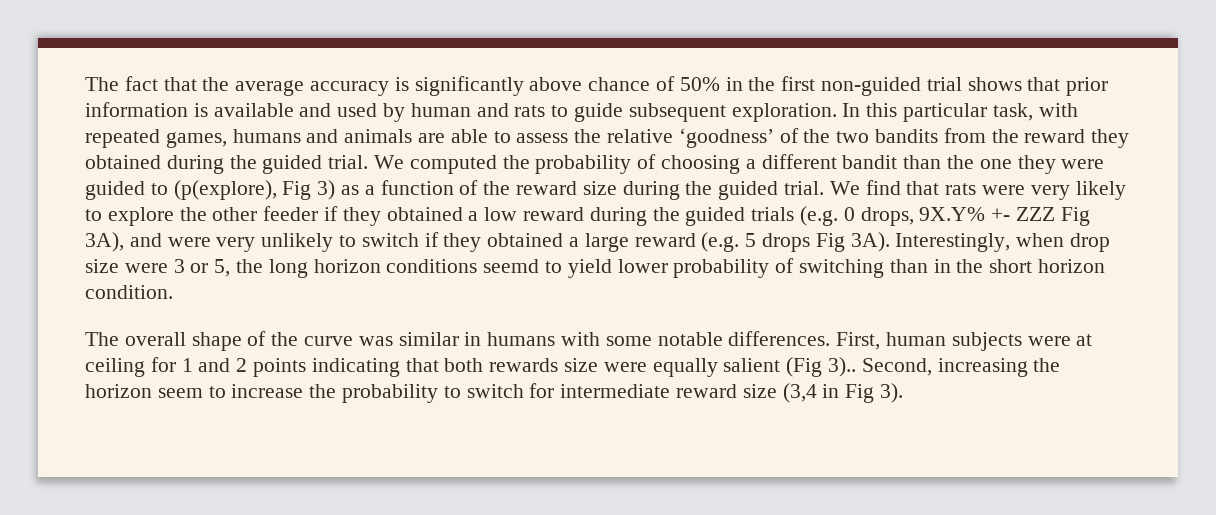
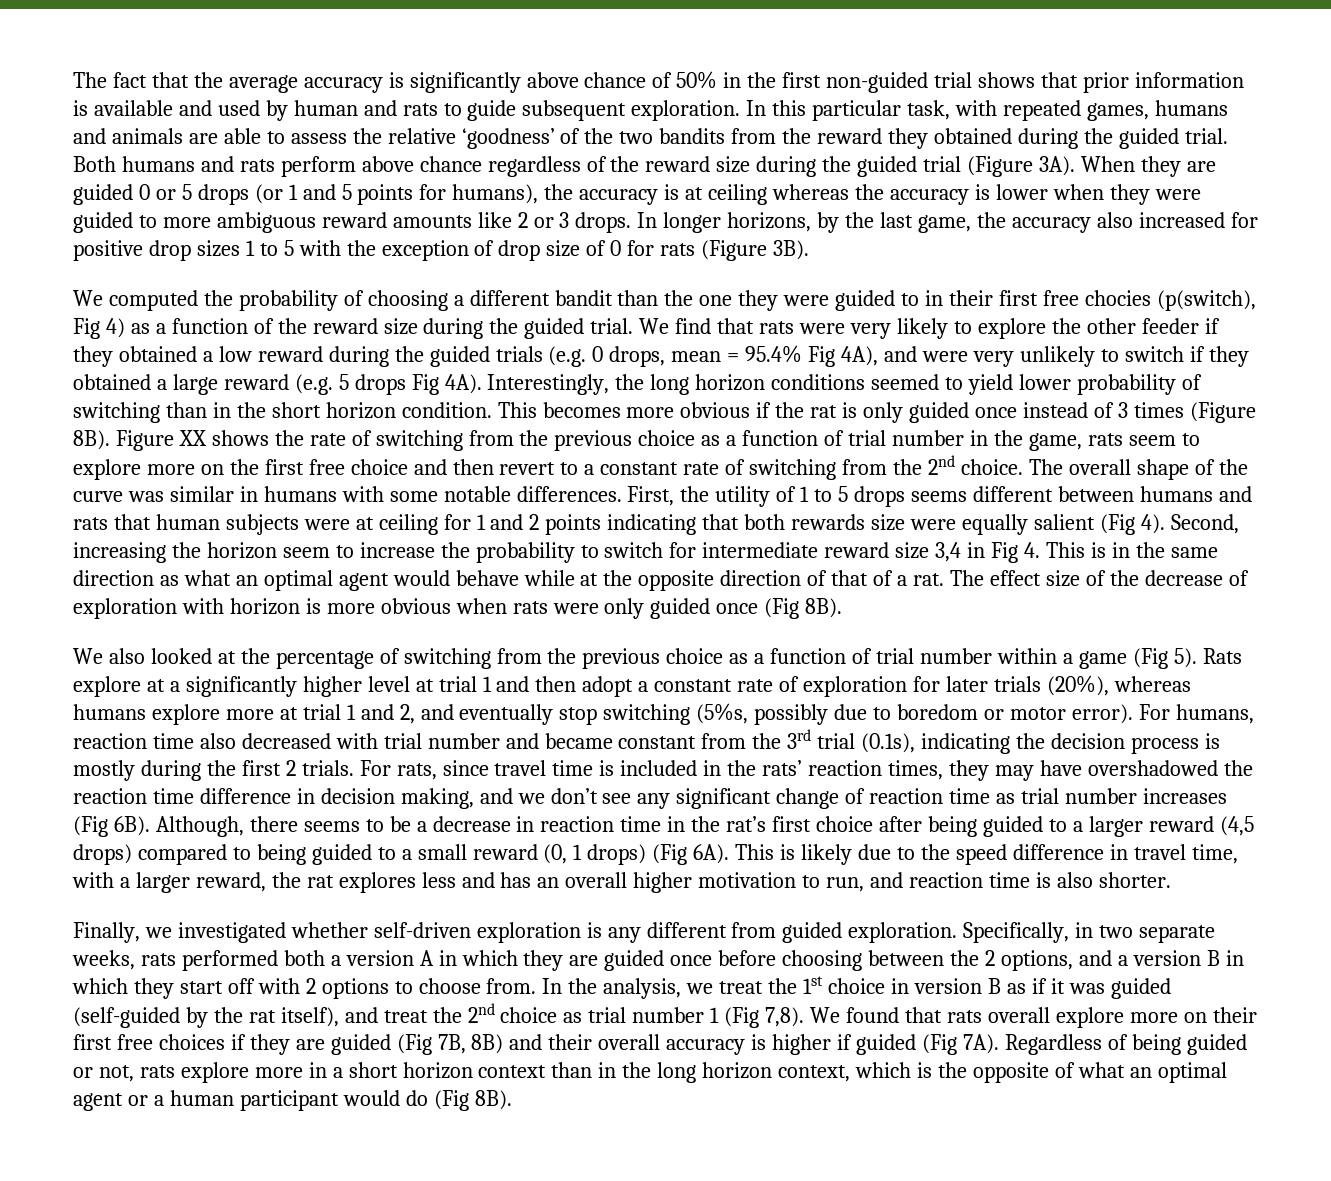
(369, 162) none -> [73,156,1216,177] [73,184,1201,205] [73,212,1258,233] [73,240,809,261] Both humans and rats perform above chance regardless of the reward size during the guided trial (Figure 3A). When they are guided 0 or 5 drops (or 1 and 5 points for humans), the accuracy is at ceiling whereas the accuracy is lower when they were guided to more ambiguous reward amounts like 2 or 3 drops. In longer horizons, by the last game, the accuracy also increased for positive drop sizes 1 to 5 with the exception of drop size of 0 for rats (Figure 3B). //
[173,180,336,200] (p(explore), Fig 3) -> [925,290,1256,311] [73,318,125,339] in their first free chocies (p(switch), Fig 4)
[919,207,1090,226] [85,232,124,252] 9X.Y% +- ZZZ Fig 3A), -> [671,345,879,367] mean = 95.4% Fig 4A),
[850,232,1111,252] [85,259,231,277] 3A). Interestingly, when drop size were 3 or 5, -> [444,374,610,395] 4A). Interestingly,
[483,259,540,273] seemd -> [871,374,940,390] seemed
(173, 292) // -> [497,402,1256,423] [73,430,1200,451] [73,455,1023,480] This becomes more obvious if the rat is only guided once instead of 3 times (Figure 8B). Figure XX shows the rate of switching from the previous choice as a function of trial number in the game, rats seem to explore more on the first free choice and then revert to a constant rate of switching from the 2nd choice.
(881, 341) none -> [680,486,1252,507] [73,514,151,530] the utility of 1 to 5 drops seems different between humans and rats that
[828,357,857,377] 3).. -> [1140,514,1165,534] 4).
[782,383,817,403] (3,4 -> [935,542,962,562] 3,4
[880,383,904,403] 3). -> [1023,542,1218,558] [73,570,1249,591] [73,598,843,619] [73,648,1242,669] [73,675,1191,697] [73,703,1254,725] [73,729,1220,754] [73,760,1253,781] [73,788,1227,809] [73,816,1254,837] [73,844,1238,865] [72,872,1171,893] [73,922,1216,943] [72,950,1244,971] [72,976,1171,999] [73,1003,1257,1028] [73,1034,1247,1055] [73,1062,1227,1083] [73,1090,512,1111] 4. This is in the same direction as what an optimal agent would behave while at the opposite direction of that of a rat. The effect size of the decrease of exploration with horizon is more obvious when rats were only guided once (Fig 8B). // We also looked at the percentage of switching from the previous choice as a function of trial number within a game (Fig 5). Rats explore at a significantly higher level at trial 1 and then adopt a constant rate of exploration for later trials (20%), whereas humans explore more at trial 1 and 2, and eventually stop switching (5%s, possibly due to boredom or motor error). For humans, reaction time also decreased with trial number and became constant from the 3rd trial (0.1s), indicating the decision process is mostly during the first 2 trials. For rats, since travel time is included in the rats’ reaction times, they may have overshadowed the reaction time difference in decision making, and we don’t see any significant change of reaction time as trial number increases (Fig 6B). Although, there seems to be a decrease in reaction time in the rat’s first choice after being guided to a larger reward (4,5 drops) compared to being guided to a small reward (0, 1 drops) (Fig 6A). This is likely due to the speed difference in travel time, with a larger reward, the rat explores less and has an overall higher motivation to run, and reaction time is also shorter. // Finally, we investigated whether self-driven exploration is any different from guided exploration. Specifically, in two separate weeks, rats performed both a version A in which they are guided once before choosing between the 2 options, and a version B in which they start off with 2 options to choose from. In the analysis, we treat the 1st choice in version B as if it was guided (self-guided by the rat itself), and treat the 2nd choice as trial number 1 (Fig 7,8). We found that rats overall explore more on their first free choices if they are guided (Fig 7B, 8B) and their overall accuracy is higher if guided (Fig 7A). Regardless of being guided or not, rats explore more in a short horizon context than in the long horizon context, which is the opposite of what an optimal agent or a human participant would do (Fig 8B).

